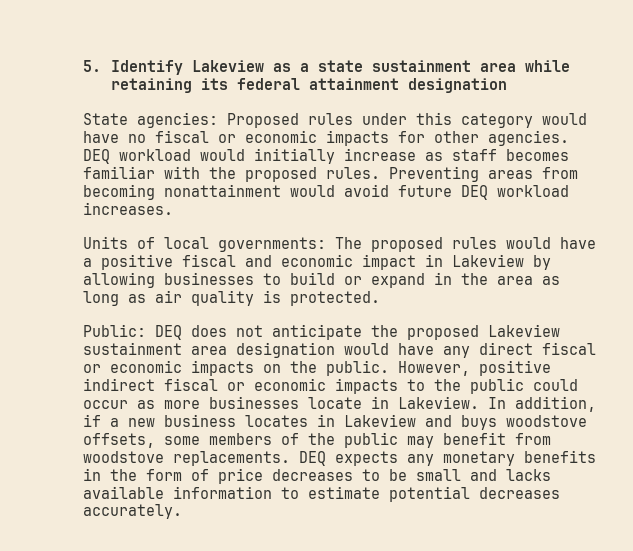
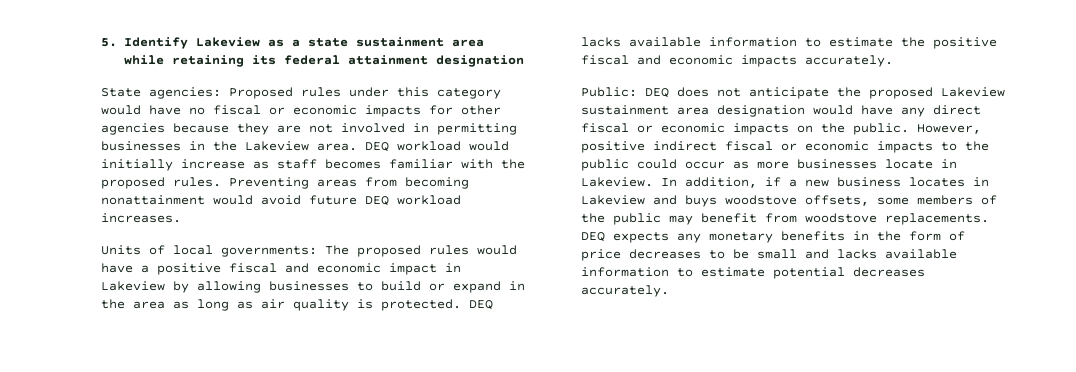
[488,130,570,146] agencies. -> [101,123,518,135] [101,141,358,151] agencies because they are not involved in permitting businesses in the Lakeview area.
(381, 298) none -> [469,300,494,310] [581,37,998,49] [581,55,894,67] DEQ lacks available information to estimate the positive fiscal and economic impacts accurately.

